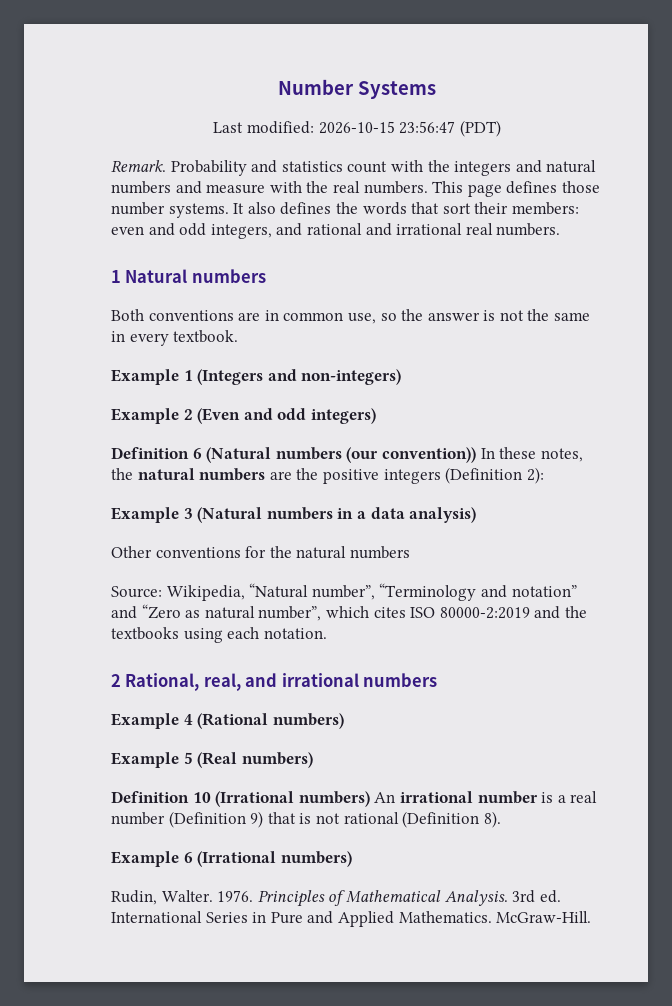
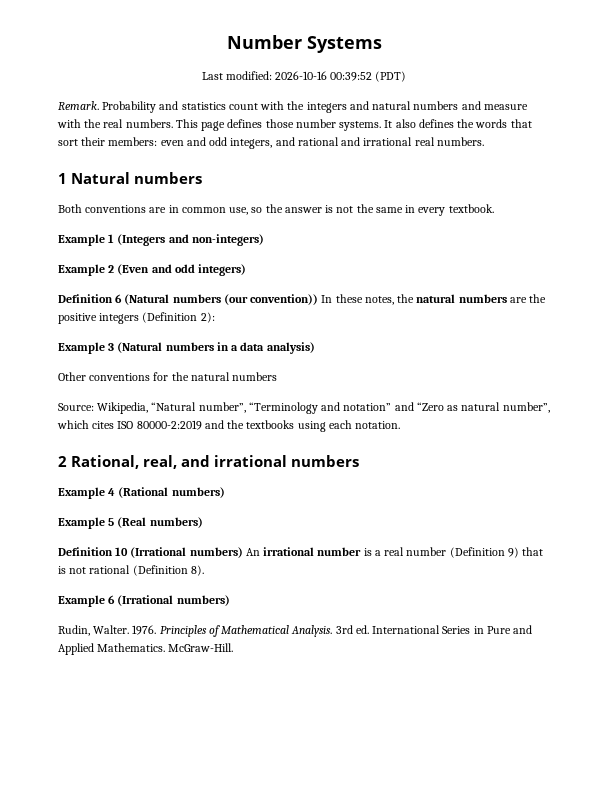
[318,121,456,134] 2026-10-15 23:56:47 -> [275,71,373,81] 2026-10-16 00:39:52

